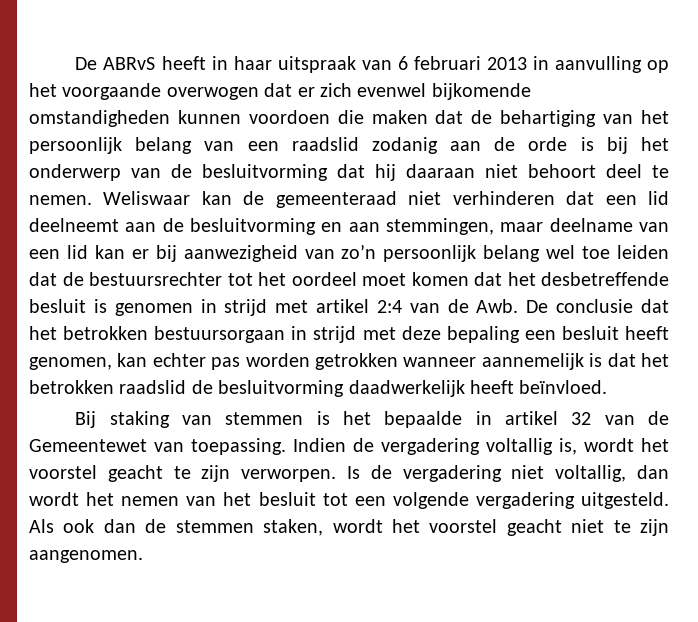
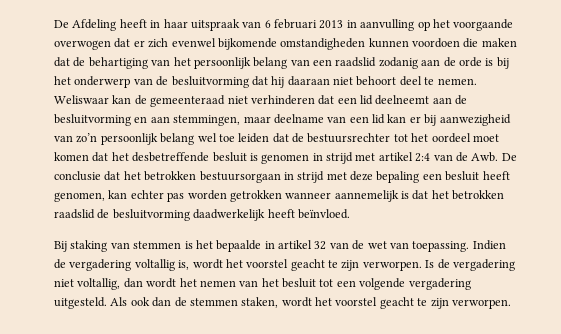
[75,57,156,70] De ABRvS -> [54,19,117,31] De Afdeling
[29,439,147,452] Gemeentewet -> [367,241,387,249] wet
[571,519,669,536] [29,550,143,563] niet te zijn aangenomen. -> [417,298,511,309] te zijn verworpen.

